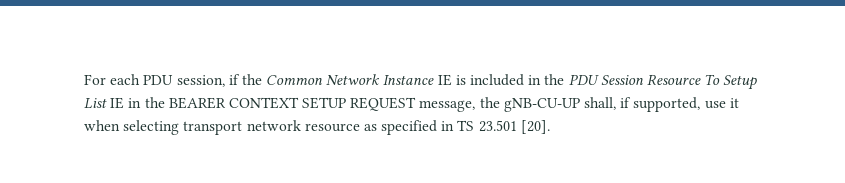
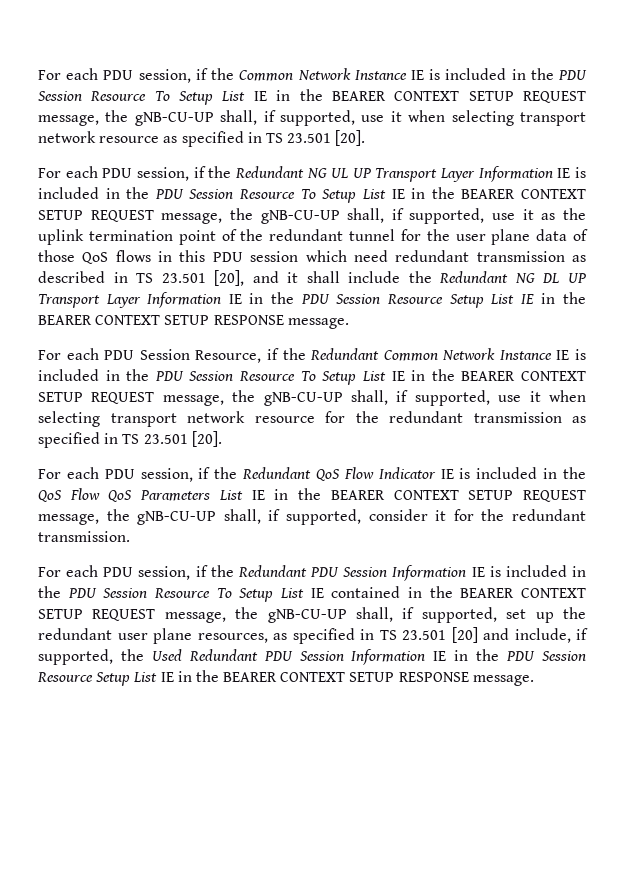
(550, 127) none -> [38,166,586,182] [38,187,587,203] [38,208,586,224] [38,229,588,245] [38,250,586,264] [38,270,587,286] [38,292,587,308] [38,315,349,329] [38,348,586,363] [38,369,587,385] [38,390,586,406] [38,411,586,427] [38,431,222,448] [38,467,586,482] [38,488,586,502] [38,509,587,525] [38,531,130,542] [38,565,586,581] [38,586,587,602] [38,607,586,623] [38,627,588,644] [38,649,587,665] [37,670,534,686] // For each PDU session, if the Redundant NG UL UP Transport Layer Information IE is included in the PDU Session Resource To Setup List IE in the BEARER CONTEXT SETUP REQUEST message, the gNB-CU-UP shall, if supported, use it as the uplink termination point of the redundant tunnel for the user plane data of those QoS flows in this PDU session which need redundant transmission as described in TS 23.501 [20], and it shall include the Redundant NG DL UP Transport Layer Information IE in the PDU Session Resource Setup List IE in the BEARER CONTEXT SETUP RESPONSE message. // For each PDU Session Resource, if the Redundant Common Network Instance IE is included in the PDU Session Resource To Setup List IE in the BEARER CONTEXT SETUP REQUEST message, the gNB-CU-UP shall, if supported, use it when selecting transport network resource for the redundant transmission as specified in TS 23.501 [20]. // For each PDU session, if the Redundant QoS Flow Indicator IE is included in the QoS Flow QoS Parameters List IE in the BEARER CONTEXT SETUP REQUEST message, the gNB-CU-UP shall, if supported, consider it for the redundant transmission. // For each PDU session, if the Redundant PDU Session Information IE is included in the PDU Session Resource To Setup List IE contained in the BEARER CONTEXT SETUP REQUEST message, the gNB-CU-UP shall, if supported, set up the redundant user plane resources, as specified in TS 23.501 [20] and include, if supported, the Used Redundant PDU Session Information IE in the PDU Session Resource Setup List IE in the BEARER CONTEXT SETUP RESPONSE message.

